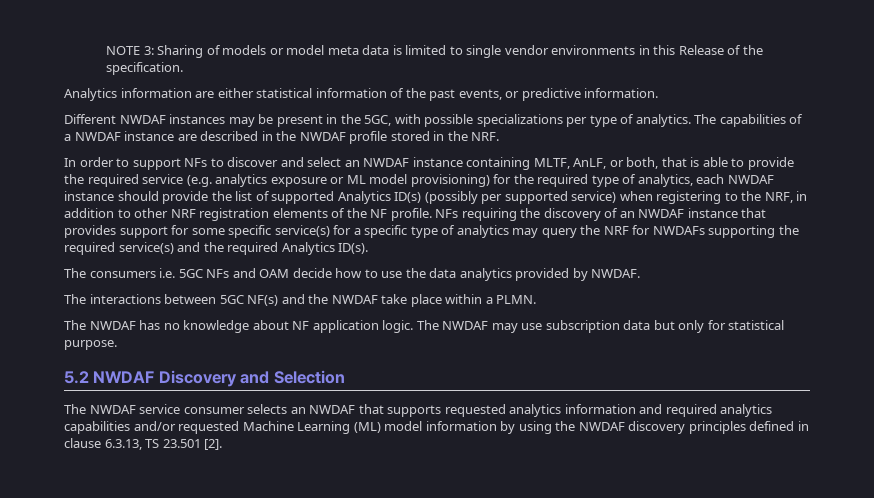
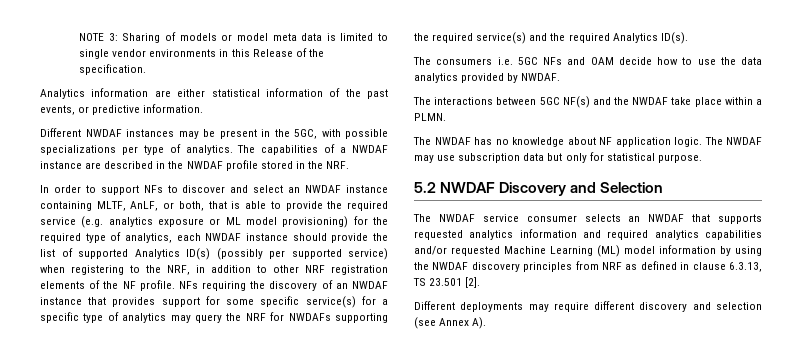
(746, 427) none -> [575,261,638,270] from NRF as
(223, 444) none -> [414,301,762,312] [414,317,487,329] // Different deployments may require different discovery and selection (see Annex A).

